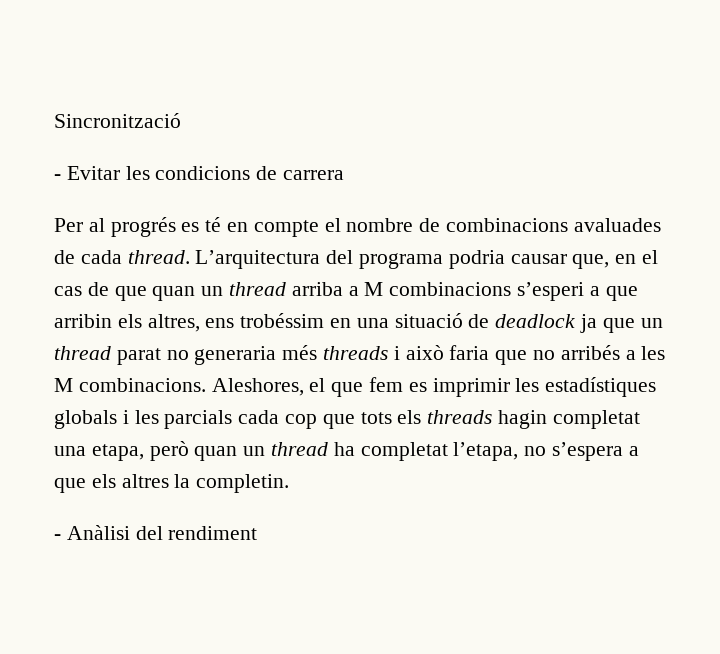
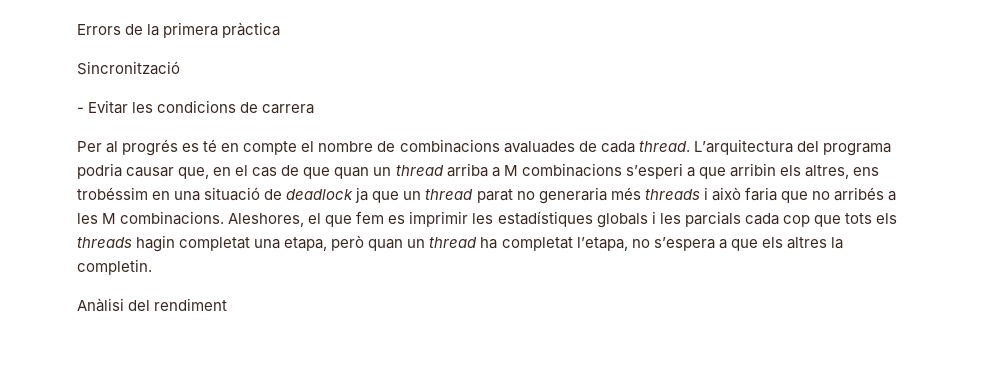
(54, 120) none -> [77,22,281,38] Errors de la primera pràctica //
[54,534,61,540] - -> (152, 267) none

